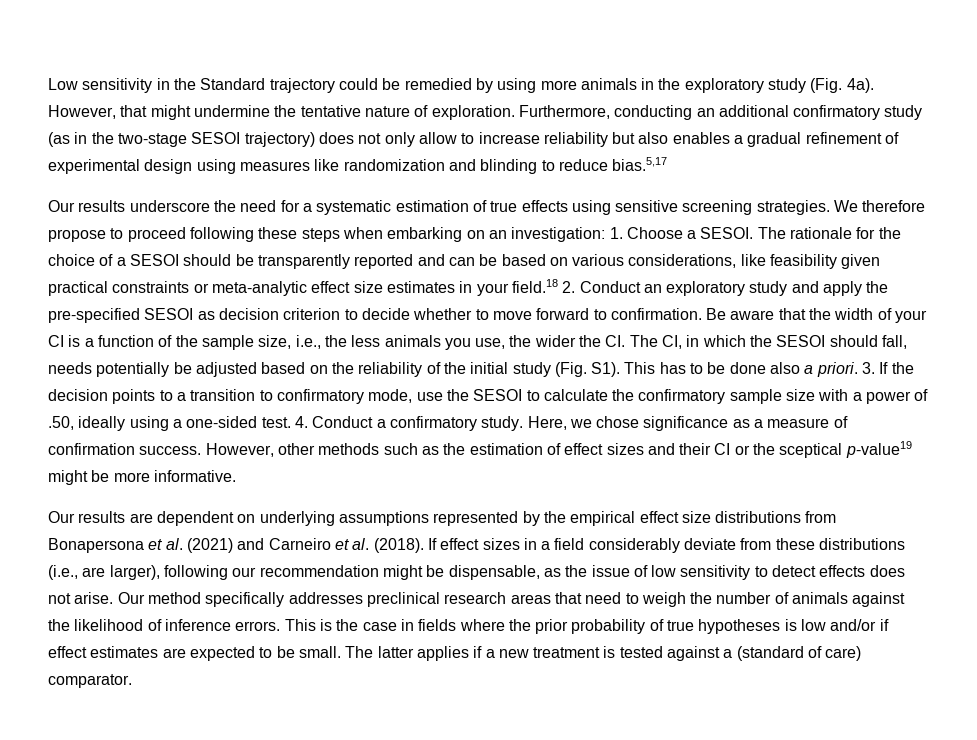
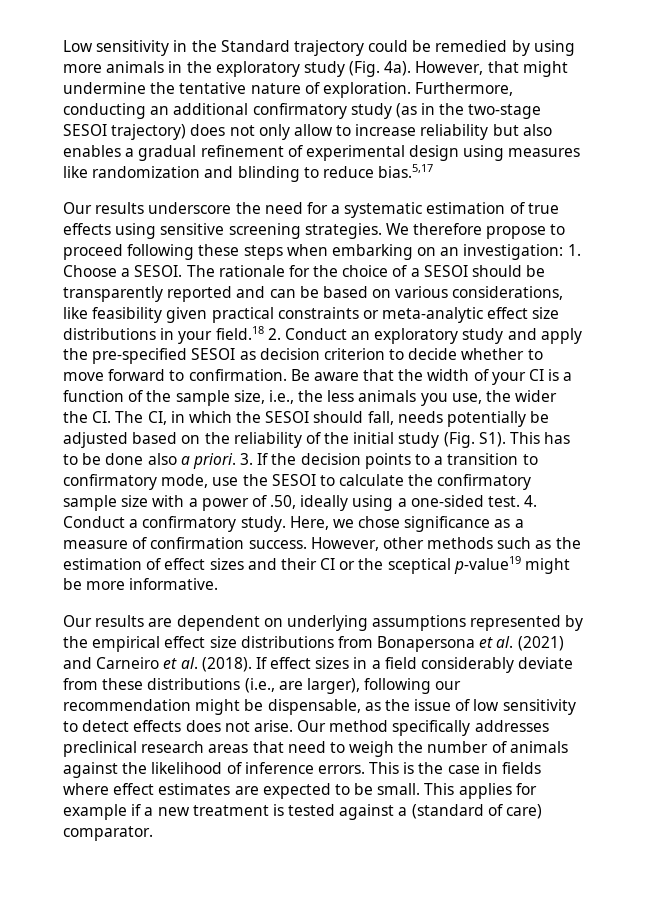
[386,281,455,293] estimates -> [63,328,156,340] distributions
[508,619,889,634] the prior probability of true hypotheses is low and/or if -> (109, 789) none
[345,646,469,661] The latter applies -> [424,783,537,799] [63,804,127,820] This applies for example

